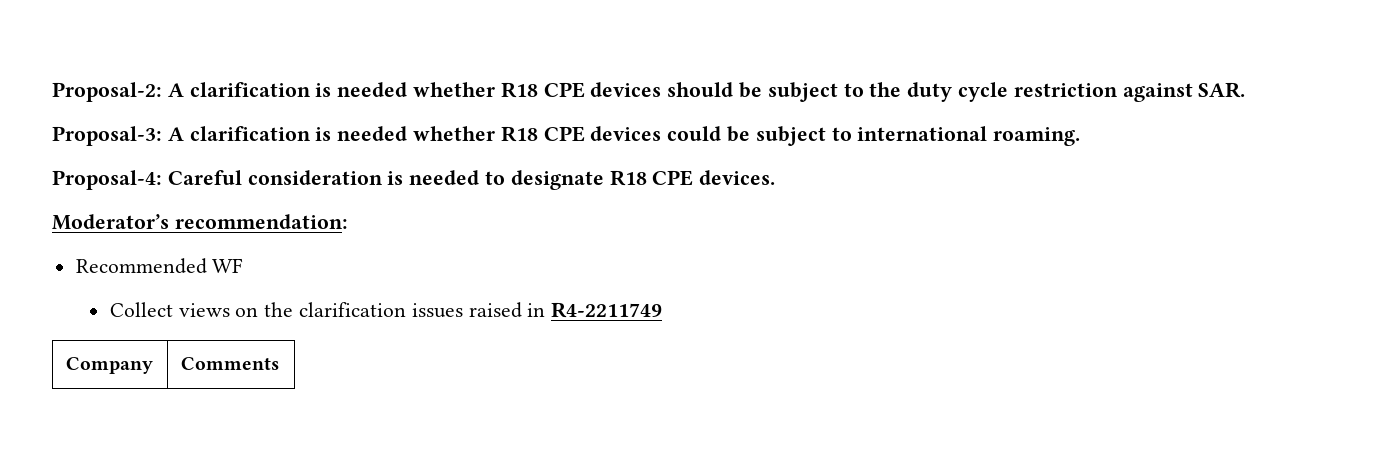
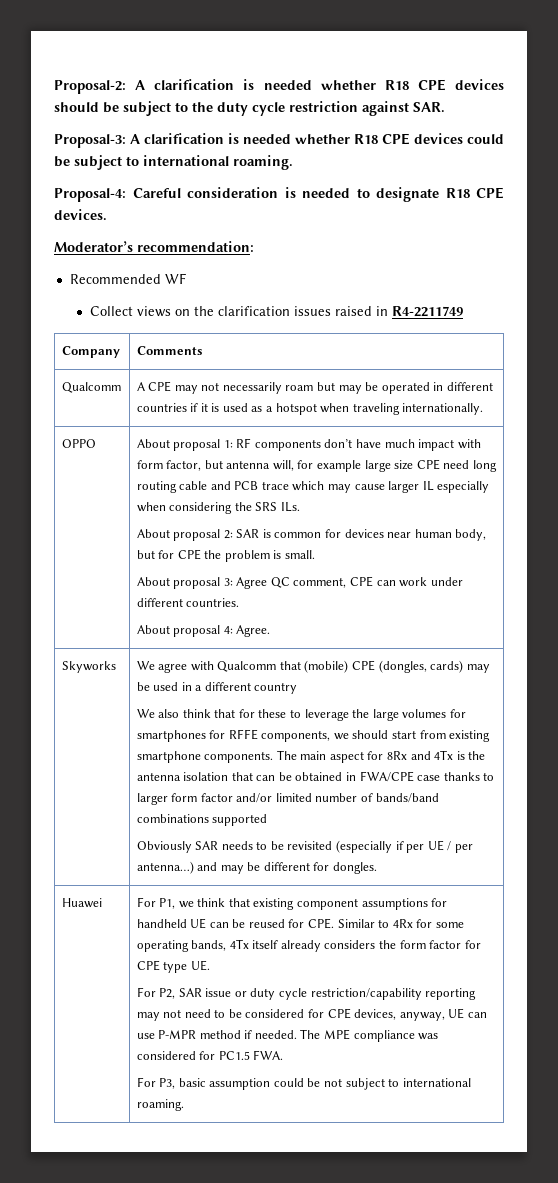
(279, 363) none -> [61,382,121,393] [136,381,493,394] [136,403,484,415] [61,439,96,448] [136,438,481,451] [136,459,497,472] [136,481,490,493] [136,502,300,514] [136,529,487,541] [136,549,315,562] [136,576,463,589] [136,598,240,607] [136,625,271,637] [61,661,116,673] [136,660,490,673] [136,682,298,694] [136,709,466,721] [136,729,491,742] [136,750,486,763] [136,771,495,782] [136,793,439,805] [136,814,268,826] [136,840,473,853] [136,861,377,874] [61,898,102,908] [136,897,448,910] [136,918,464,929] [136,939,481,952] [136,960,210,973] [136,987,477,1000] [136,1008,487,1021] [136,1029,439,1042] [136,1050,284,1060] [136,1077,471,1090] [136,1099,184,1111] // Qualcomm | A CPE may not necessarily roam but may be operated in different countries if it is used as a hotspot when traveling internationally. // OPPO | About proposal 1: RF components don’t have much impact with form factor, but antenna will, for example large size CPE need long routing cable and PCB trace which may cause larger IL especially when considering the SRS ILs. // About proposal 2: SAR is common for devices near human body, but for CPE the problem is small. // About proposal 3: Agree QC comment, CPE can work under different countries. // About proposal 4: Agree. // Skyworks | We agree with Qualcomm that (mobile) CPE (dongles, cards) may be used in a different country // We also think that for these to leverage the large volumes for smartphones for RFFE components, we should start from existing smartphone components. The main aspect for 8Rx and 4Tx is the antenna isolation that can be obtained in FWA/CPE case thanks to larger form factor and/or limited number of bands/band combinations supported // Obviously SAR needs to be revisited (especially if per UE / per antenna…) and may be different for dongles. // Huawei | For P1, we think that existing component assumptions for handheld UE can be reused for CPE. Similar to 4Rx for some operating bands, 4Tx itself already considers the form factor for CPE type UE. // For P2, SAR issue or duty cycle restriction/capability reporting may not need to be considered for CPE devices, anyway, UE can use P-MPR method if needed. The MPE compliance was considered for PC1.5 FWA. // For P3, basic assumption could be not subject to international roaming.

